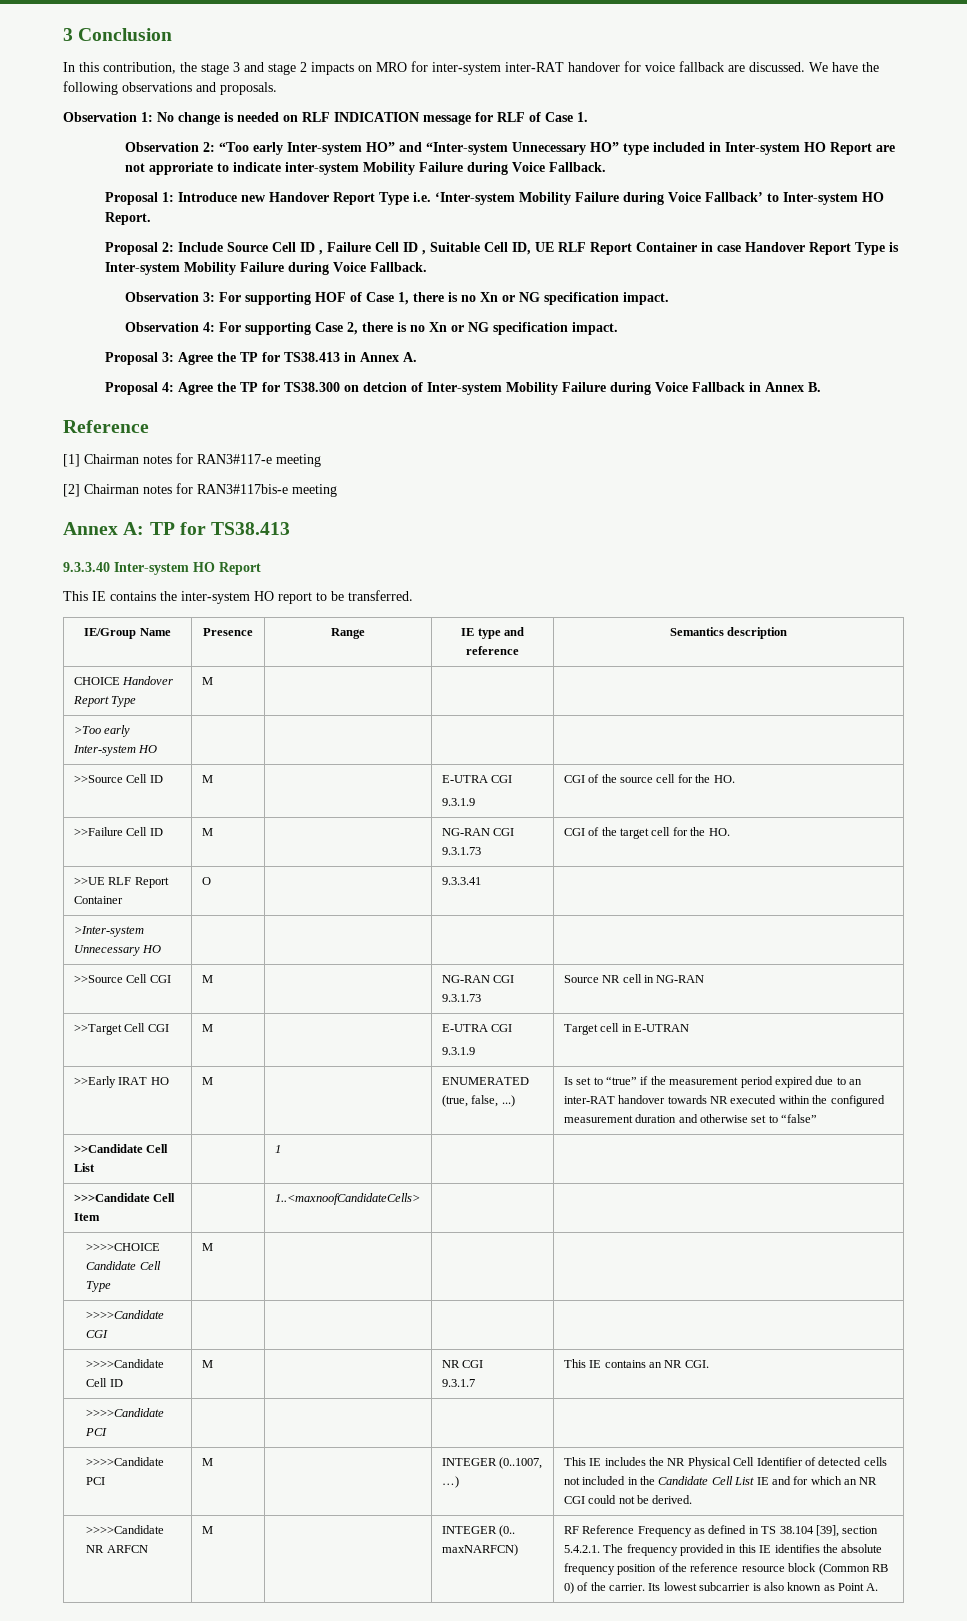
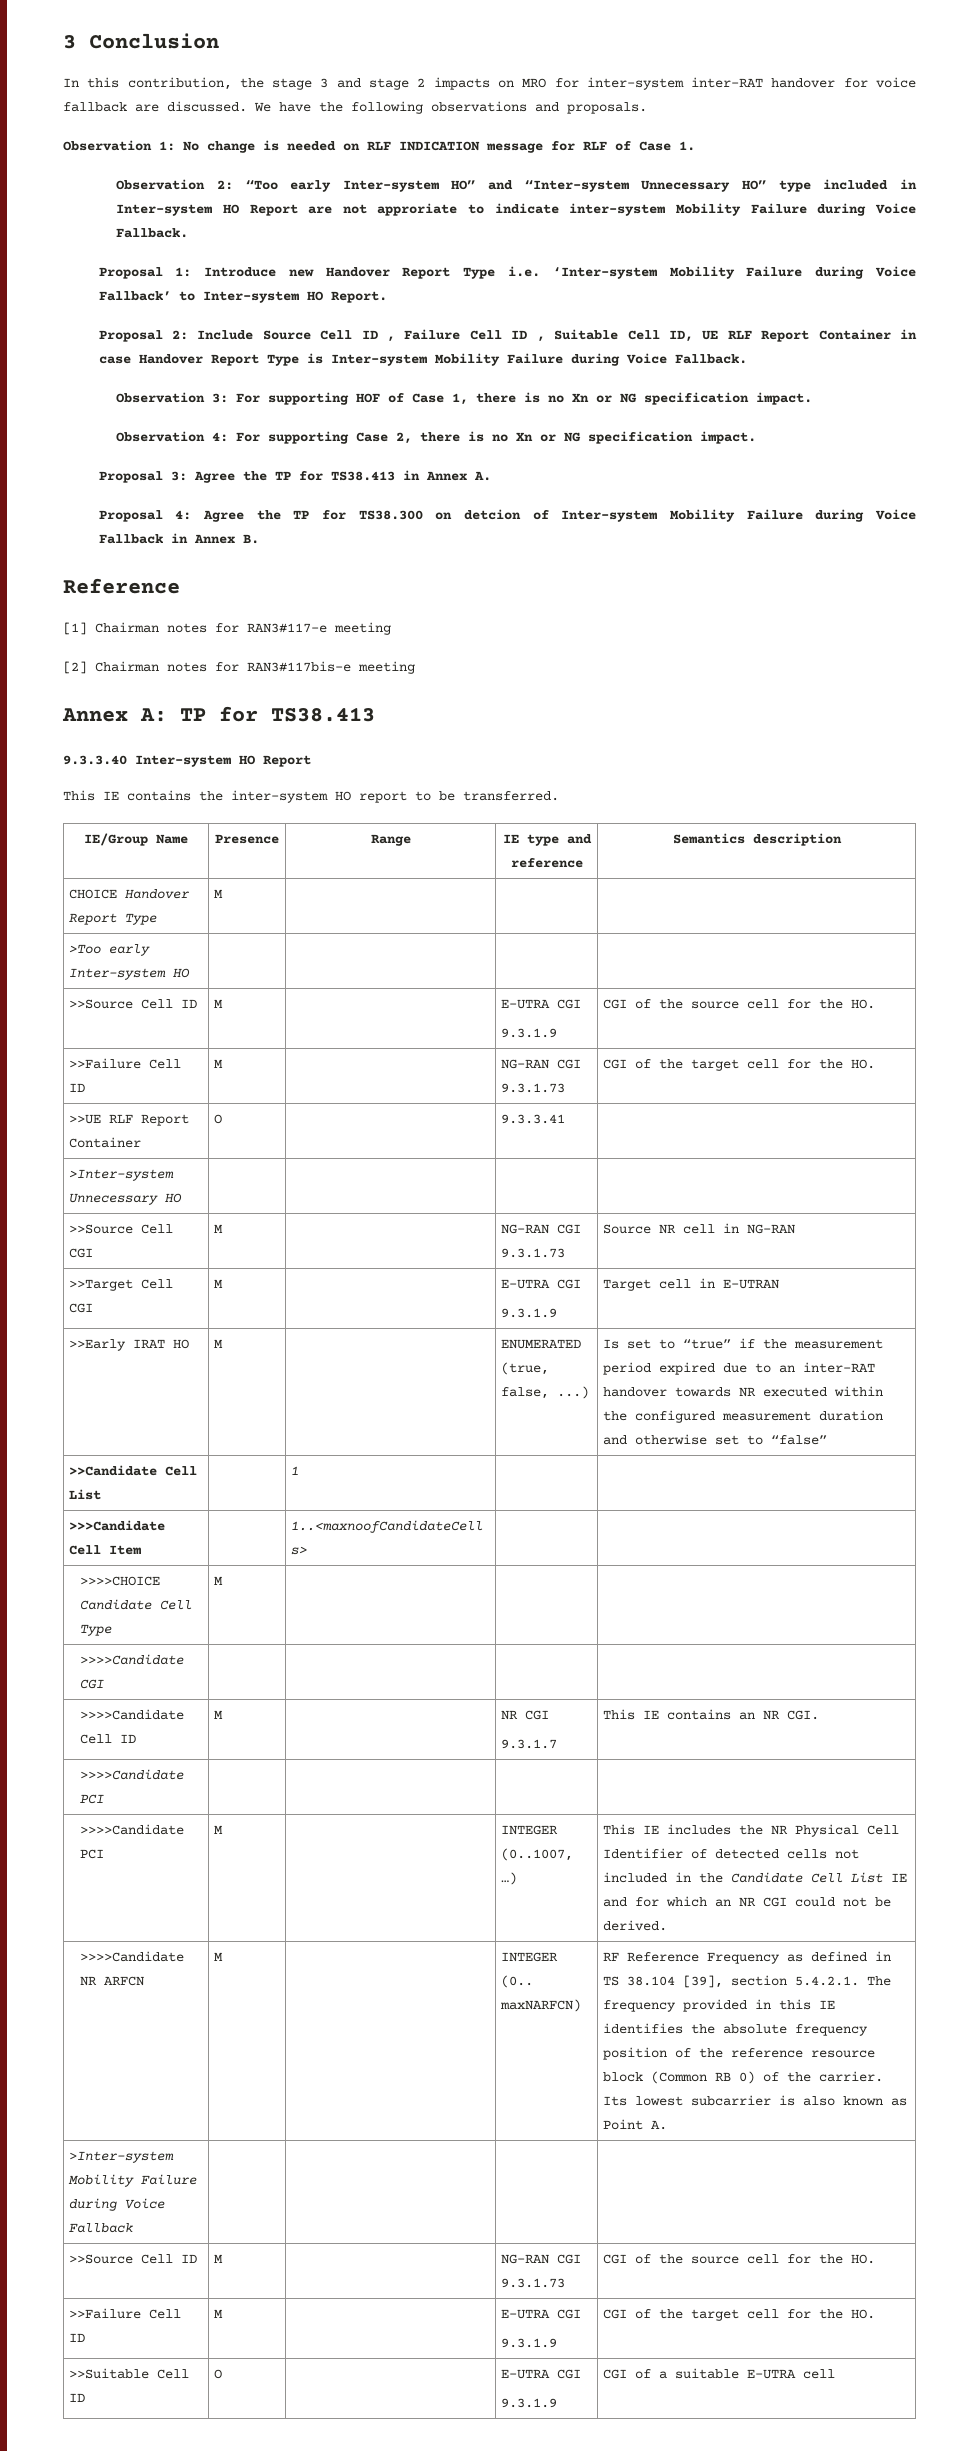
(879, 1587) none -> [69,2151,175,2163] [68,2174,198,2187] [69,2198,166,2211] [69,2223,135,2233] [69,2254,198,2264] [214,2254,224,2263] [501,2254,582,2264] [501,2278,566,2288] [603,2254,876,2264] [69,2308,182,2319] [69,2333,86,2342] [214,2309,224,2318] [501,2309,582,2319] [501,2338,558,2348] [603,2309,876,2321] [69,2368,190,2379] [69,2393,86,2402] [214,2369,223,2379] [501,2369,582,2379] [501,2398,558,2408] [603,2368,836,2379] // >Inter-system Mobility Failure during Voice Fallback | | | | // >>Source Cell ID | M | | NG-RAN CGI 9.3.1.73 | CGI of the source cell for the HO. // >>Failure Cell ID | M | | E-UTRA CGI // 9.3.1.9 | CGI of the target cell for the HO. // >>Suitable Cell ID | O | | E-UTRA CGI // 9.3.1.9 | CGI of a suitable E-UTRA cell

